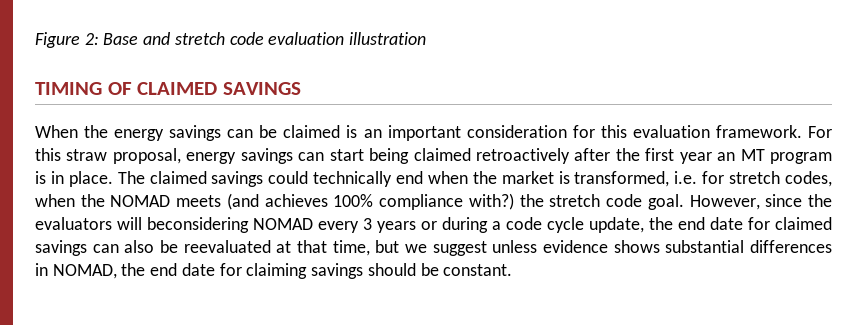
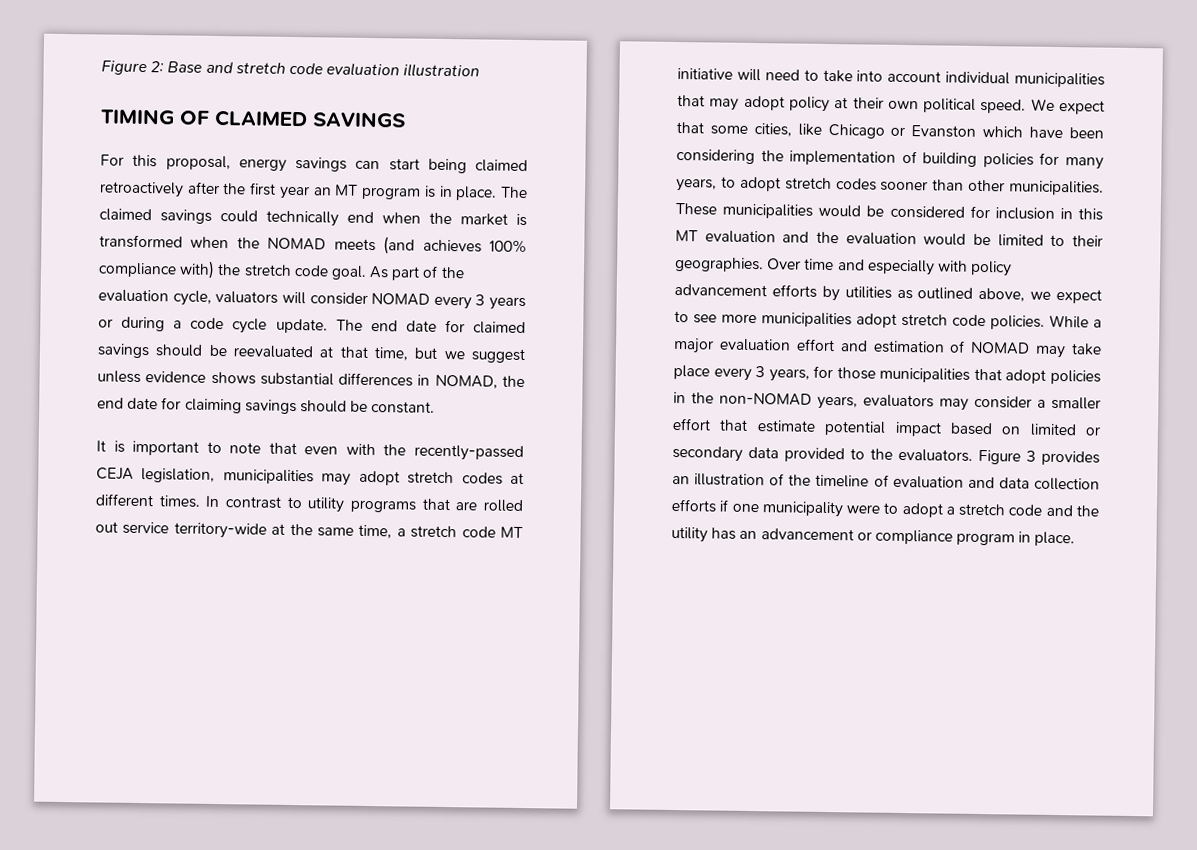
[35,125,802,141] When the energy savings can be claimed is an important consideration for this evaluation framework. -> (406, 119) none
[66,149,108,161] straw -> (158, 161) none
[574,171,832,187] transformed, i.e. for stretch codes, -> [99,234,183,249] transformed
[468,193,514,210] with?) -> [179,260,216,279] with)
[689,194,833,210] [35,217,249,233] However, since the evaluators will beconsidering -> [369,265,465,281] [98,289,368,306] As part of the evaluation cycle, valuators will consider
[589,217,673,233] update, the -> [275,318,363,334] update. The
[92,240,155,253] can also -> [155,344,204,357] should
(513, 270) none -> [96,440,524,462] [96,467,524,486] [95,493,524,513] [95,521,523,539] [677,68,1105,88] [677,95,1105,115] [676,122,1104,139] [676,148,1104,170] [676,176,1104,196] [675,202,1103,221] [675,229,1103,247] [675,256,1013,277] [674,283,1102,304] [674,310,1102,330] [673,337,1102,359] [673,364,1101,385] [673,391,1101,411] [672,417,1101,437] [672,445,1100,466] [672,473,1100,491] [671,498,1099,518] [671,526,1076,547] // It is important to note that even with the recently-passed CEJA legislation, municipalities may adopt stretch codes at different times. In contrast to utility programs that are rolled out service territory-wide at the same time, a stretch code MT initiative will need to take into account individual municipalities that may adopt policy at their own political speed. We expect that some cities, like Chicago or Evanston which have been considering the implementation of building policies for many years, to adopt stretch codes sooner than other municipalities. These municipalities would be considered for inclusion in this MT evaluation and the evaluation would be limited to their geographies. Over time and especially with policy advancement efforts by utilities as outlined above, we expect to see more municipalities adopt stretch code policies. While a major evaluation effort and estimation of NOMAD may take place every 3 years, for those municipalities that adopt policies in the non-NOMAD years, evaluators may consider a smaller effort that estimate potential impact based on limited or secondary data provided to the evaluators. Figure 3 provides an illustration of the timeline of evaluation and data collection efforts if one municipality were to adopt a stretch code and the utility has an advancement or compliance program in place.

